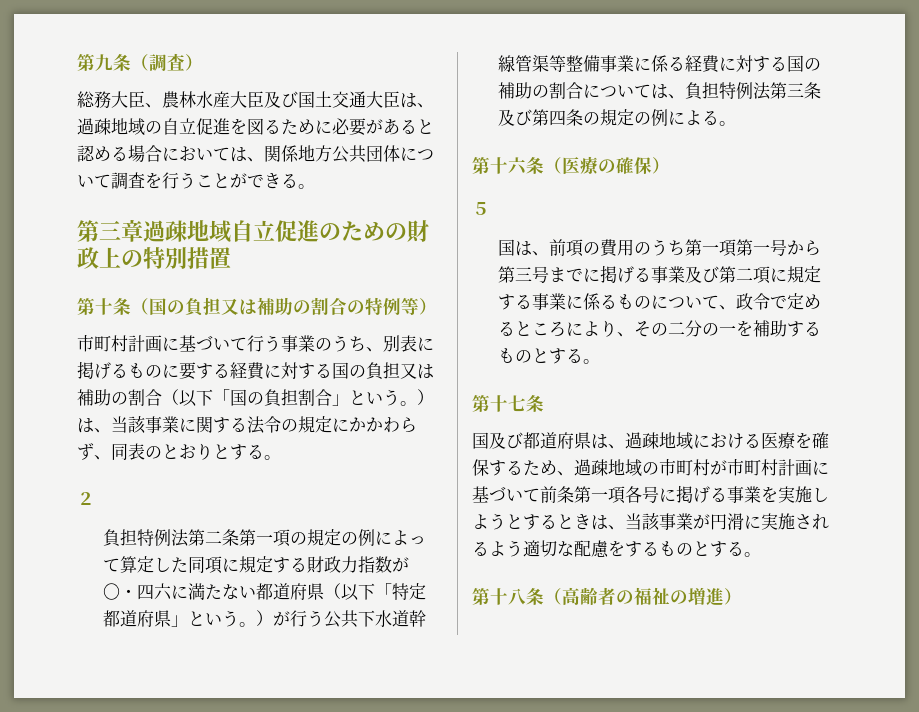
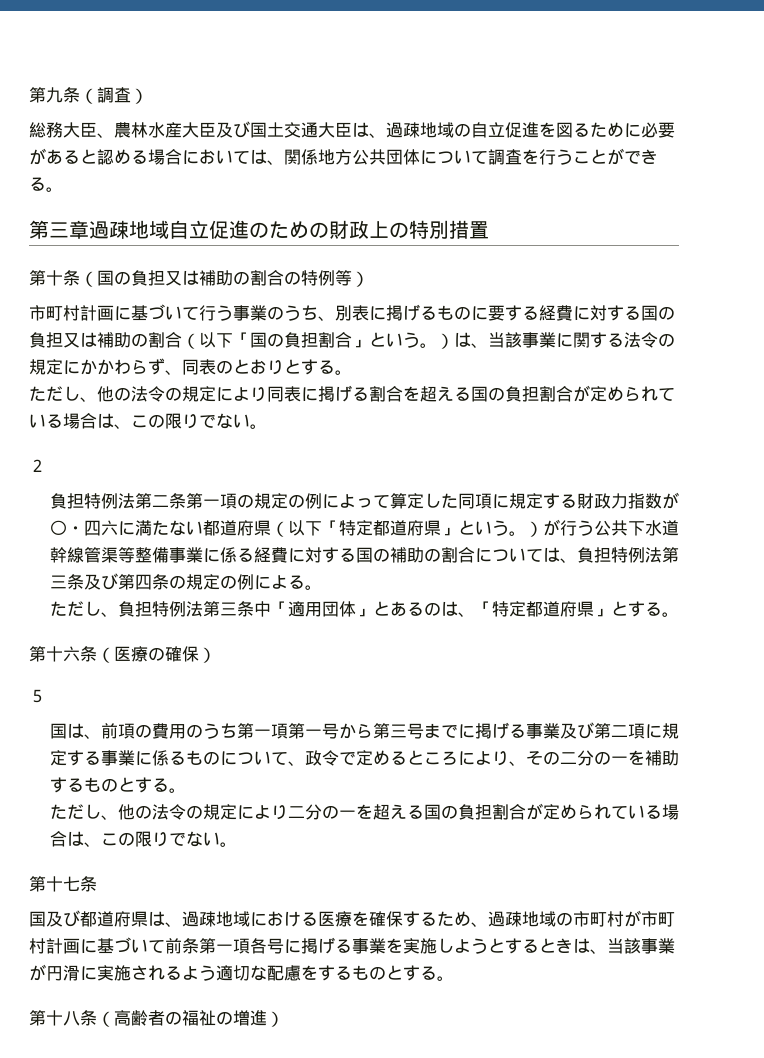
(281, 457) none -> [29,385,675,402] [29,413,267,429] // ただし、他の法令の規定により同表に掲げる割合を超える国の負担割合が定められている場合は、この限りでない。
(736, 123) none -> [49,601,679,617] // ただし、負担特例法第三条中「適用団体」とあるのは、「特定都道府県」とする。
(600, 361) none -> [49,803,679,820] [49,831,237,847] // ただし、他の法令の規定により二分の一を超える国の負担割合が定められている場合は、この限りでない。

